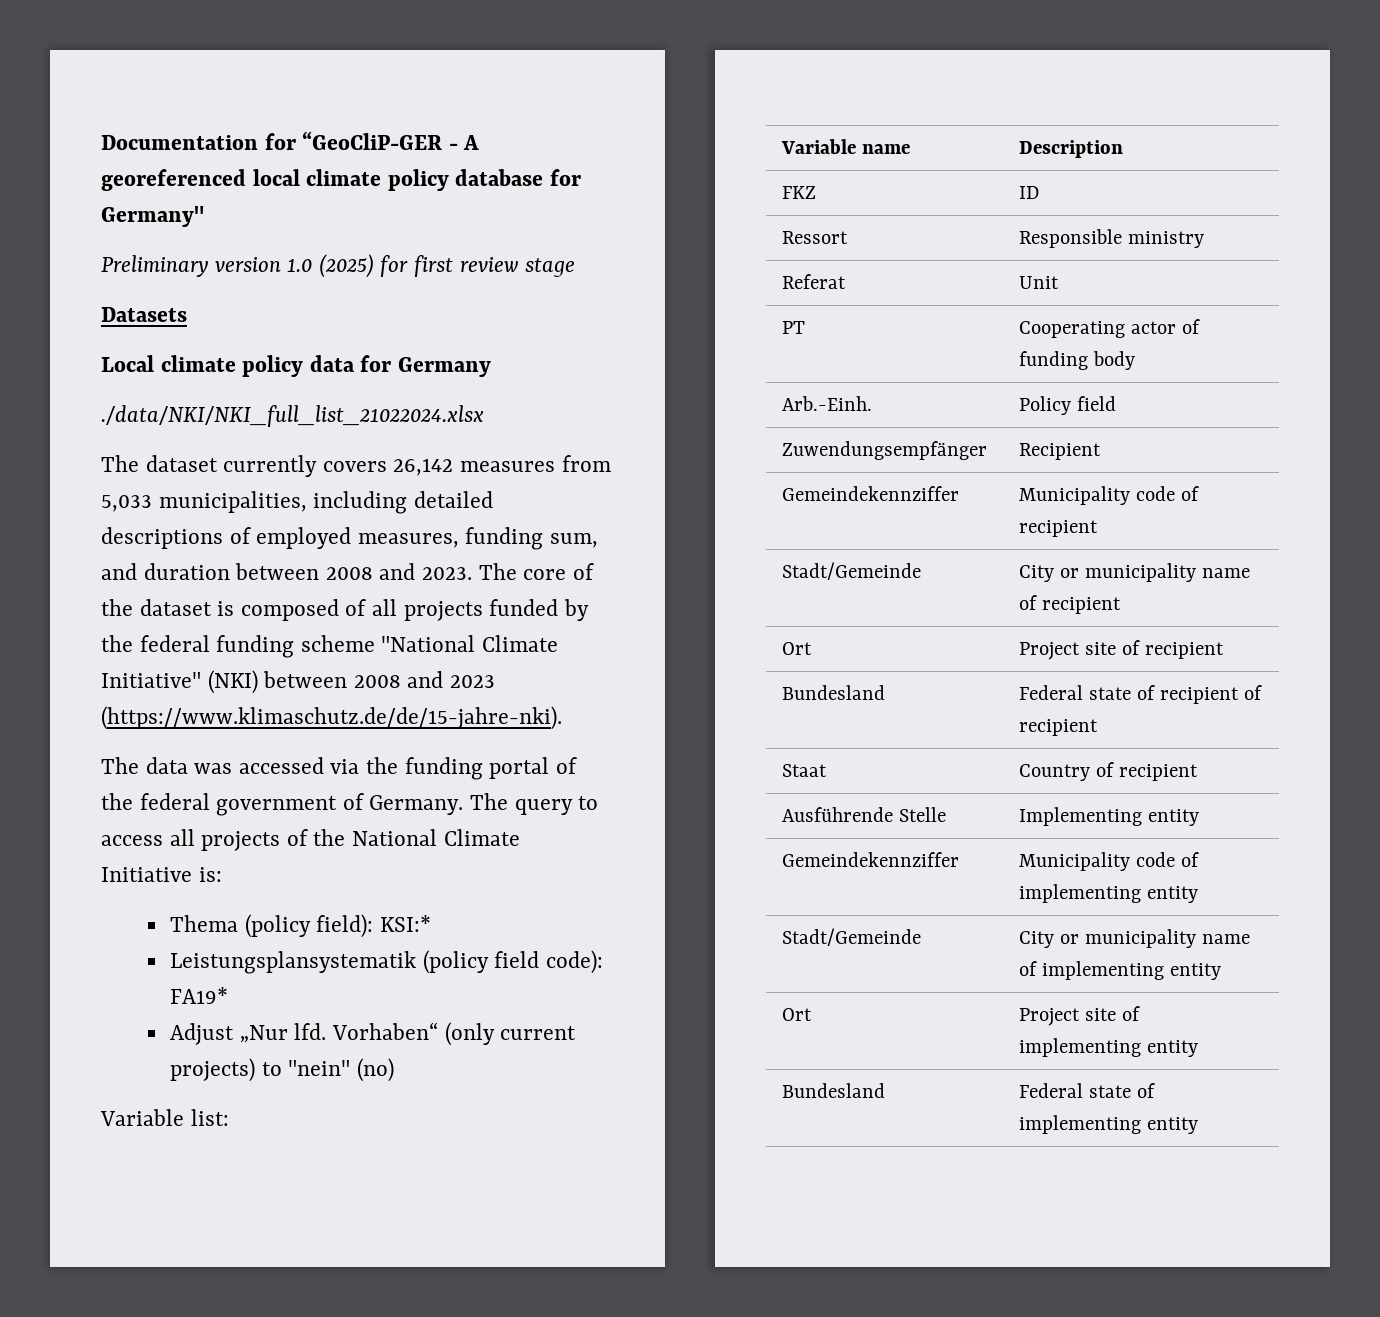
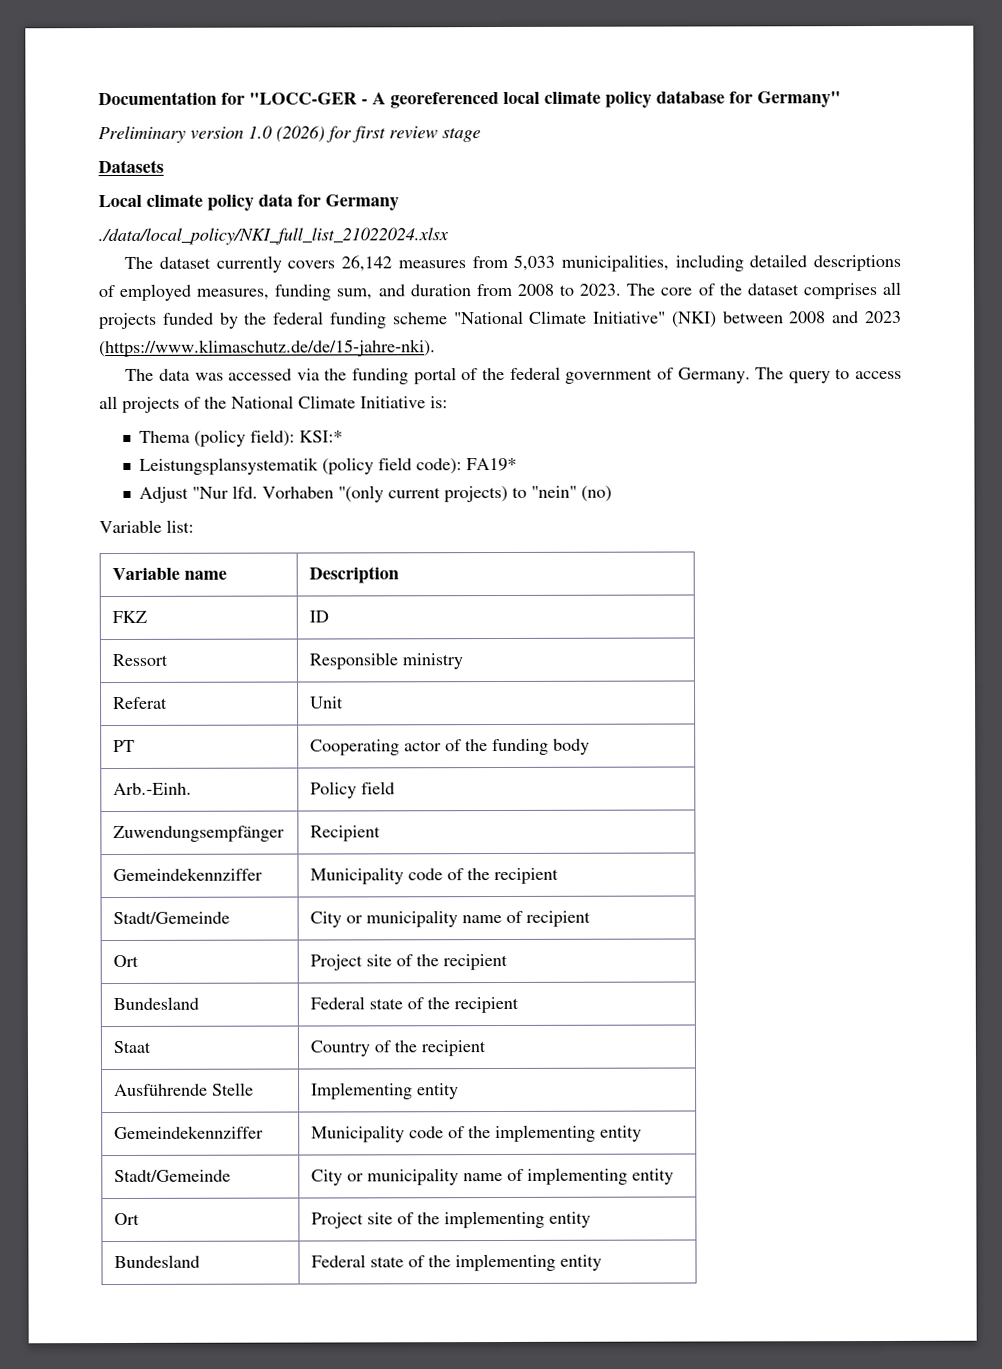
[302,131,443,150] “GeoCliP-GER -> [249,92,357,105] "LOCC-GER
[318,254,374,278] (2025) -> [276,125,325,143] (2026)
[101,405,484,427] ./data/NKI/NKI_full_list_21022024.xlsx -> [98,227,449,246] ./data/local_policy/NKI_full_list_21022024.xlsx
[235,563,416,580] between 2008 and -> [475,283,575,297] from 2008 to
[217,599,367,621] is composed of -> [802,283,877,300] comprises
[239,1022,495,1046] „Nur lfd. Vorhaben“ (only -> [191,485,384,503] "Nur lfd. Vorhaben "(only
(1200, 326) none -> [465,739,489,752] the
(1199, 493) none -> [467,868,491,881] the
(1140, 647) none -> [416,954,440,967] the
[1159,685,1262,704] recipient of -> [427,997,451,1010] the
(1114, 769) none -> [394,1040,418,1053] the
(1199, 859) none -> [468,1126,492,1139] the
(1140, 1013) none -> [417,1212,441,1225] the
(1155, 1090) none -> [428,1255,452,1268] the

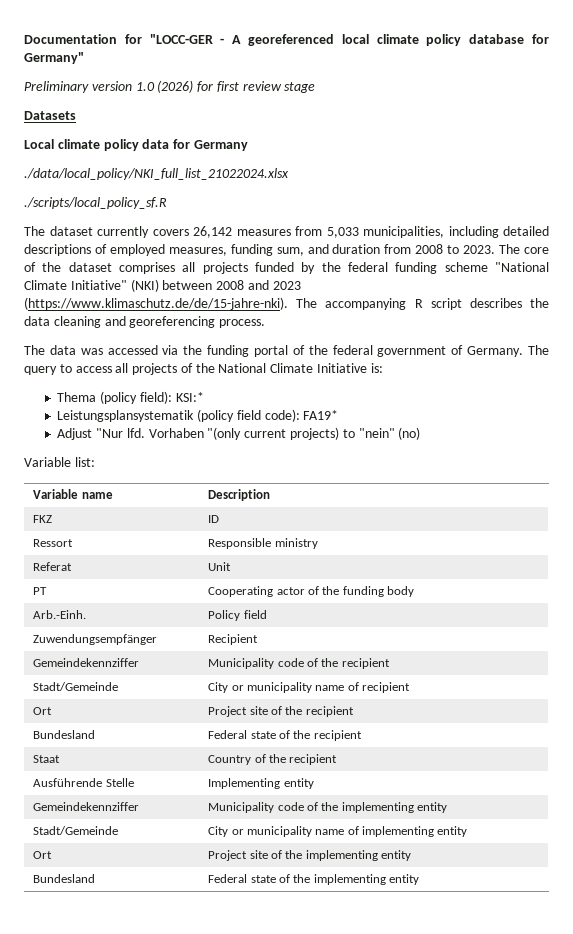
(449, 236) none -> [24,197,167,209] // ./scripts/local_policy_sf.R
(436, 348) none -> [296,298,550,310] [24,316,266,328] The accompanying R script describes the data cleaning and georeferencing process.

